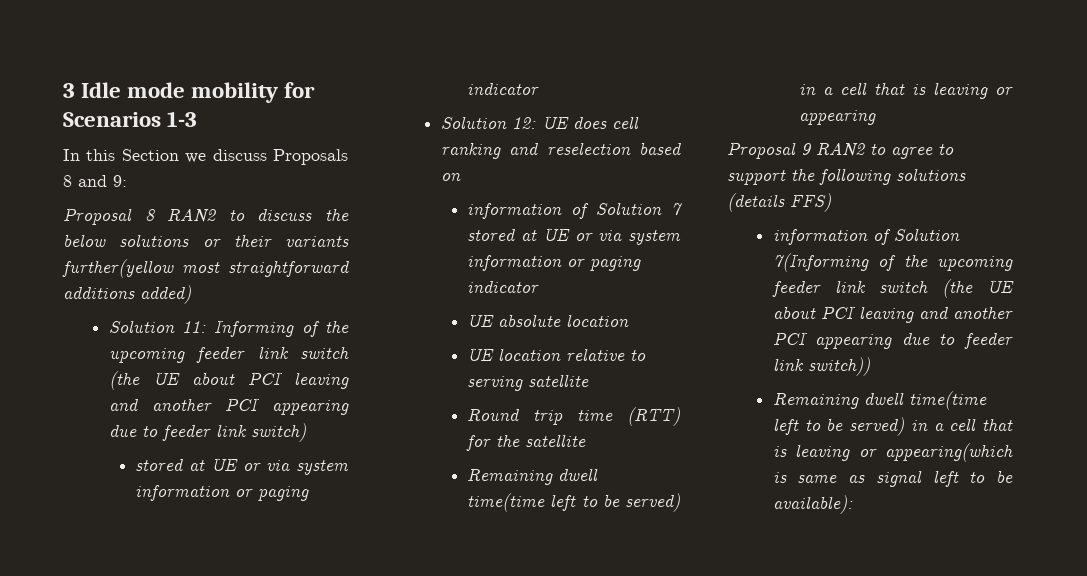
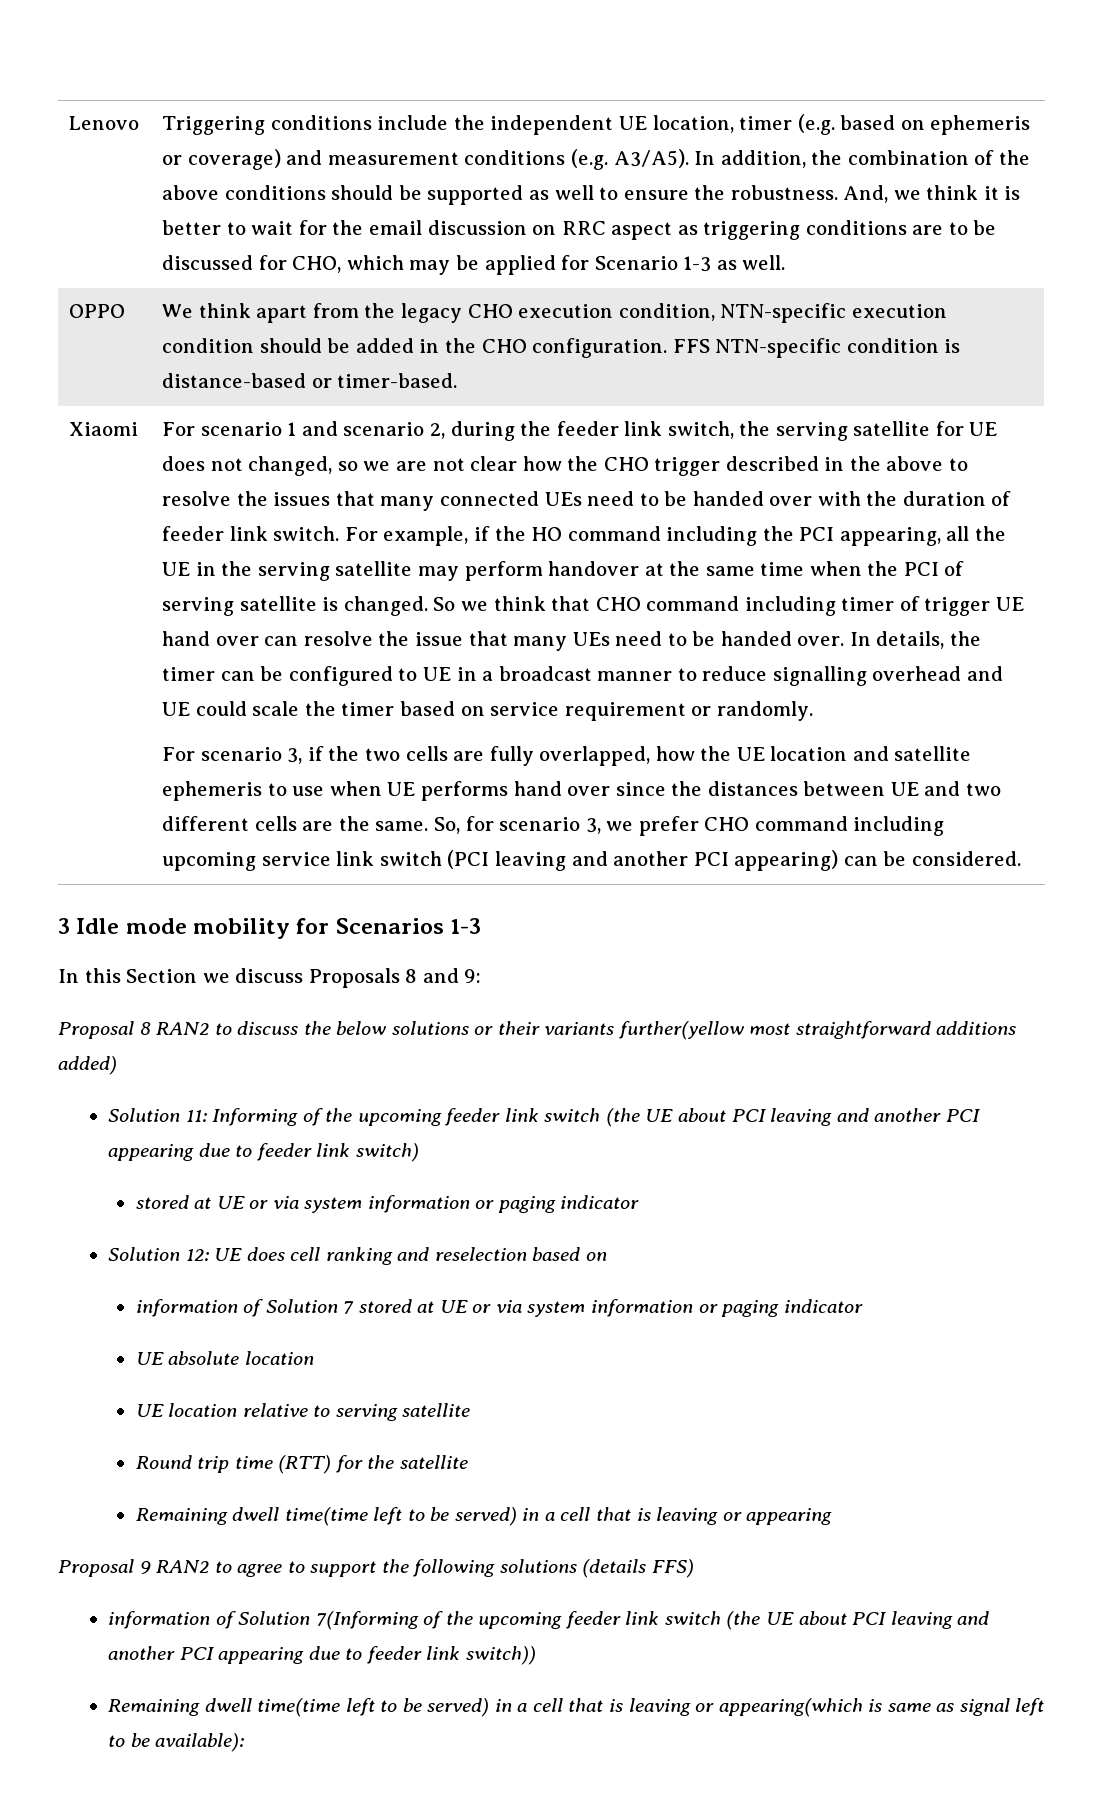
(63, 90) none -> [69,116,140,130] [162,114,1031,135] [162,149,1030,170] [162,185,1021,205] [162,220,997,240] [162,255,786,275] [69,304,126,318] [162,303,947,323] [162,338,961,358] [162,373,458,388] [69,422,139,436] [162,421,998,441] [162,456,968,476] [162,491,1012,511] [162,526,1006,546] [162,561,965,581] [162,596,1024,616] [162,631,981,651] [162,666,1003,686] [162,701,813,721] [162,746,972,766] [162,781,1001,801] [162,816,945,836] [162,850,1021,871] Lenovo | Triggering conditions include the independent UE location, timer (e.g. based on ephemeris or coverage) and measurement conditions (e.g. A3/A5). In addition, the combination of the above conditions should be supported as well to ensure the robustness. And, we think it is better to wait for the email discussion on RRC aspect as triggering conditions are to be discussed for CHO, which may be applied for Scenario 1-3 as well. // OPPO | We think apart from the legacy CHO execution condition, NTN-specific execution condition should be added in the CHO configuration. FFS NTN-specific condition is distance-based or timer-based. // Xiaomi | For scenario 1 and scenario 2, during the feeder link switch, the serving satellite for UE does not changed, so we are not clear how the CHO trigger described in the above to resolve the issues that many connected UEs need to be handed over with the duration of feeder link switch. For example, if the HO command including the PCI appearing, all the UE in the serving satellite may perform handover at the same time when the PCI of serving satellite is changed. So we think that CHO command including timer of trigger UE hand over can resolve the issue that many UEs need to be handed over. In details, the timer can be configured to UE in a broadcast manner to reduce signalling overhead and UE could scale the timer based on service requirement or randomly. // For scenario 3, if the two cells are fully overlapped, how the UE location and satellite ephemeris to use when UE performs hand over since the distances between UE and two different cells are the same. So, for scenario 3, we prefer CHO command including upcoming service link switch (PCI leaving and another PCI appearing) can be considered. //

